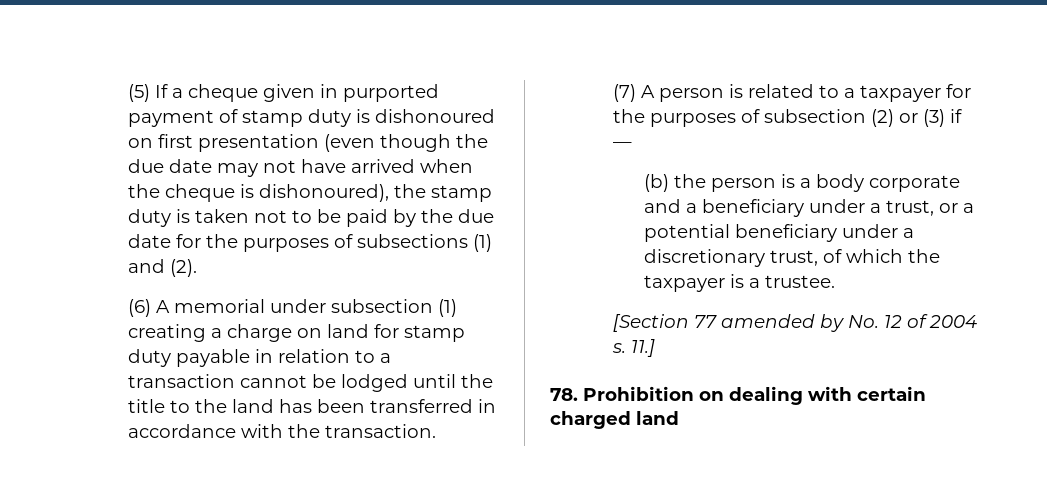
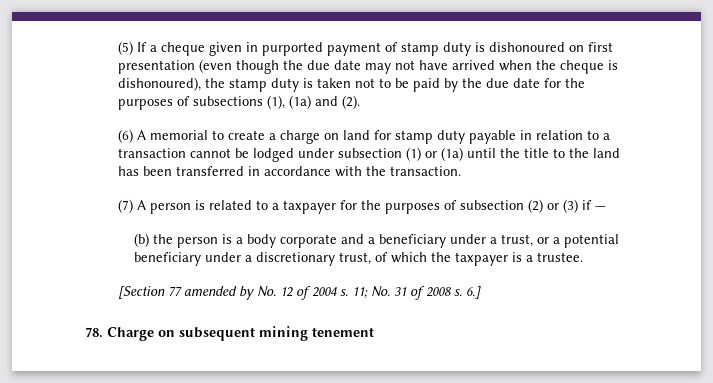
[472,234,492,252] (1) -> [266,95,311,109] (1), (1a)
[269,299,457,317] [127,324,206,342] under subsection (1) creating -> [211,130,265,140] to create
(408, 383) none -> [297,147,463,161] under subsection (1) or (1a)
[630,339,655,357] [550,386,926,405] [550,411,679,429] 11.] // 78. Prohibition on dealing with certain charged land -> [351,286,481,300] [85,326,374,341] 11; No. 31 of 2008 s. 6.] // 78. Charge on subsequent mining tenement

